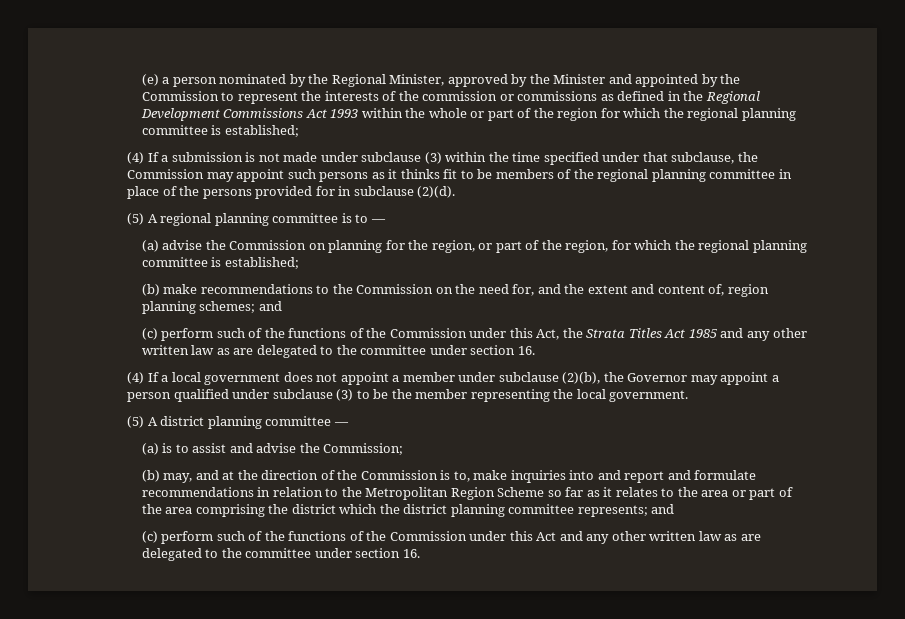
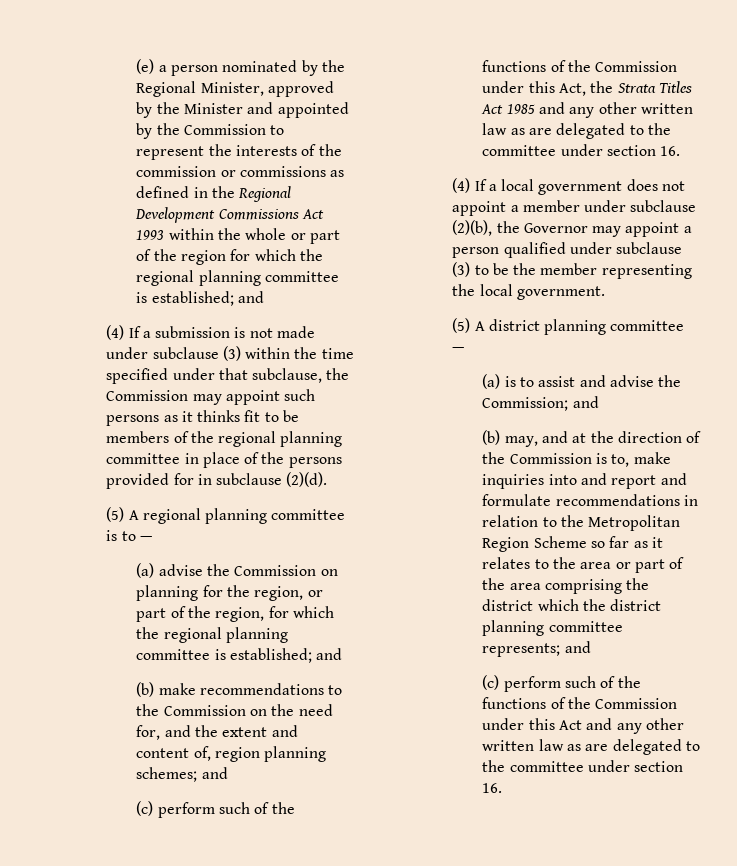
(299, 131) none -> [237,291,264,303] and
(299, 263) none -> [316,648,343,660] and
(404, 449) none -> [572,396,599,408] and

